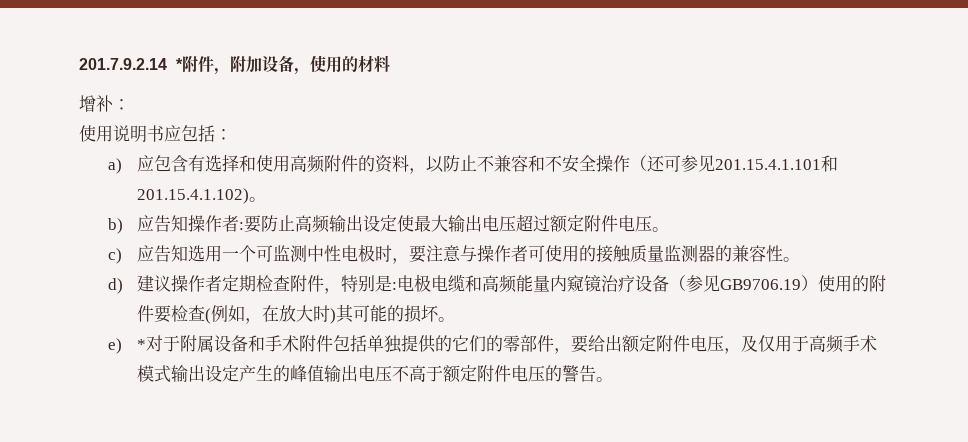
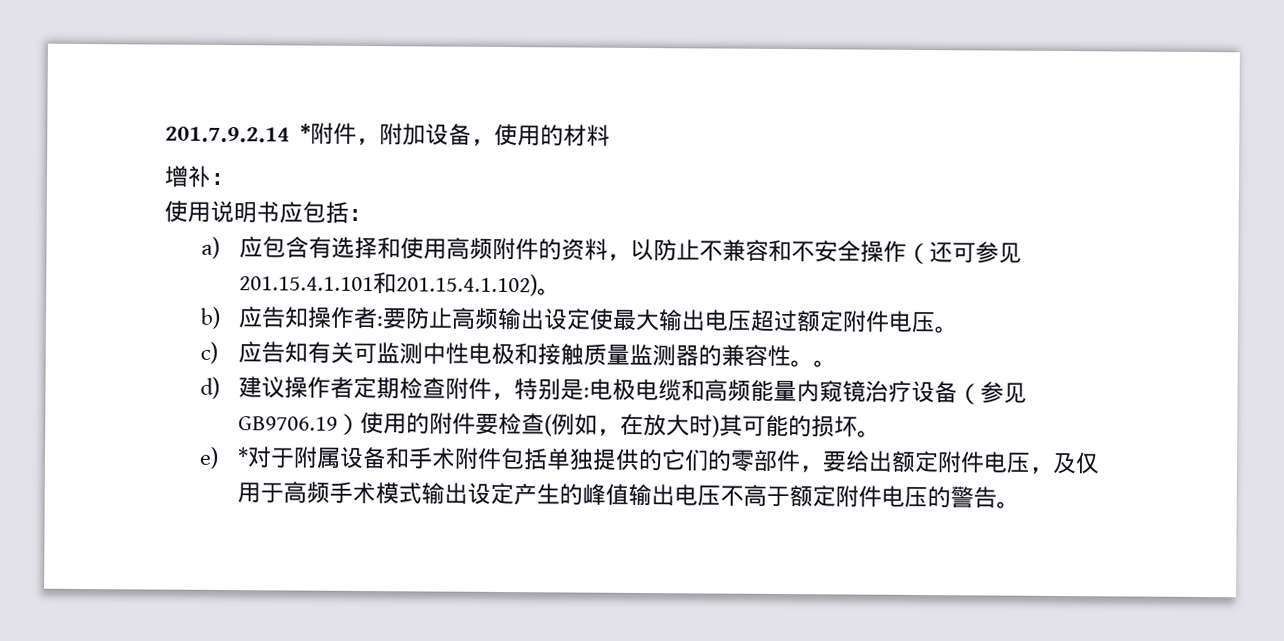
[188,245,257,262] 选用一个 -> [306,341,354,364] 有关
[375,245,597,264] 时，要注意与操作者可使用的 -> [513,343,538,366] 和
(801, 259) none -> [812,360,837,368] 。

